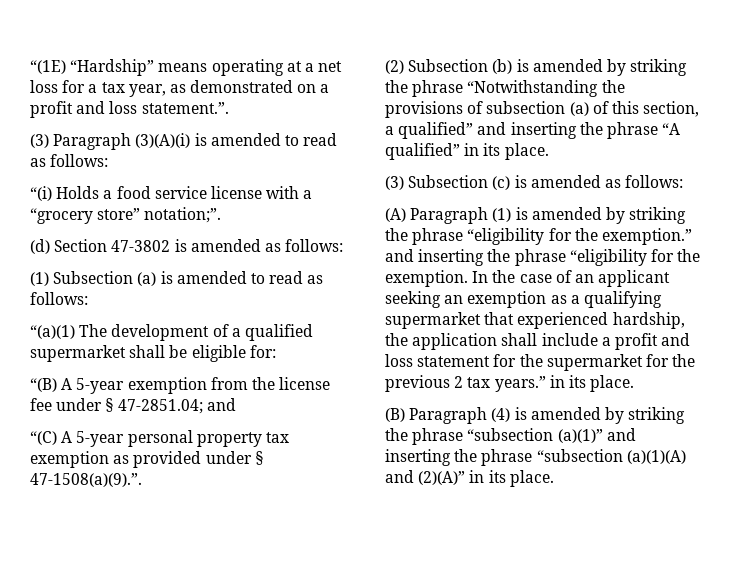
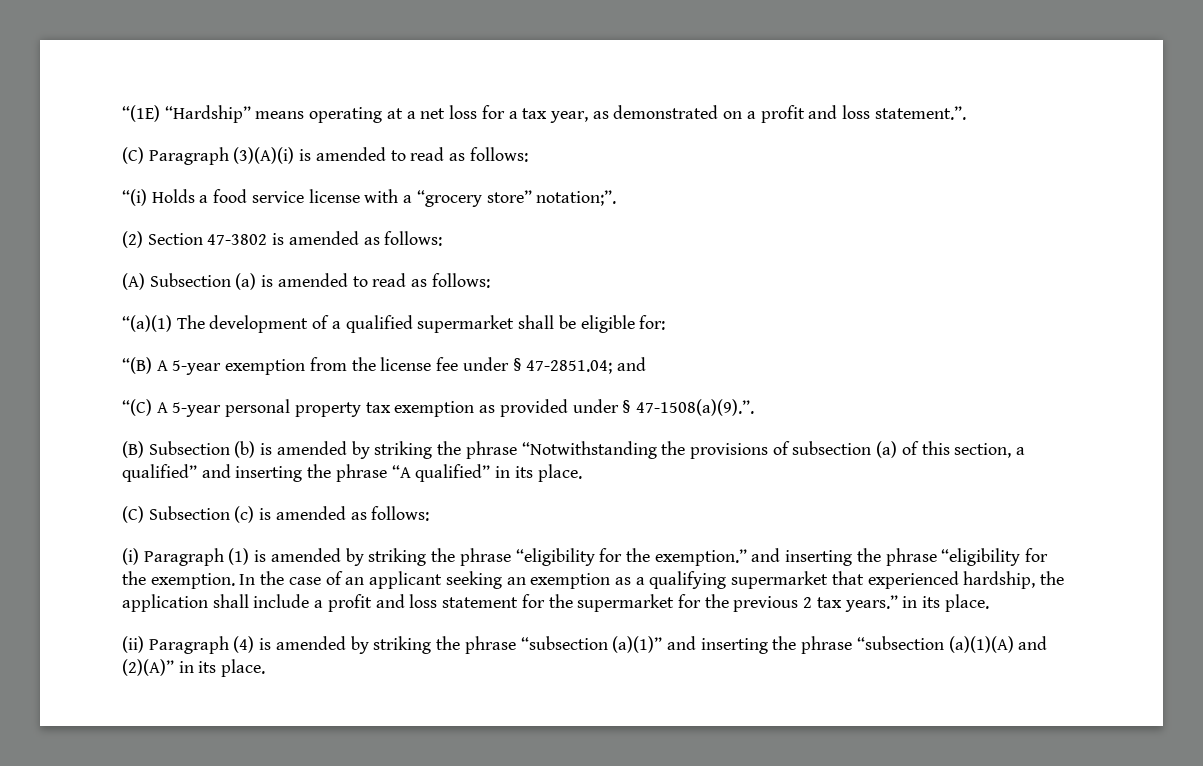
[30,134,49,148] (3) -> [122,147,144,164] (C)
[30,239,50,254] (d) -> [122,231,143,248] (2)
[30,272,49,286] (1) -> [122,273,145,290] (A)
[385,60,404,74] (2) -> [122,441,144,458] (B)
[385,176,404,190] (3) -> [122,506,144,523] (C)
[385,208,406,222] (A) -> [122,548,139,565] (i)
[385,408,405,422] (B) -> [122,636,144,653] (ii)

